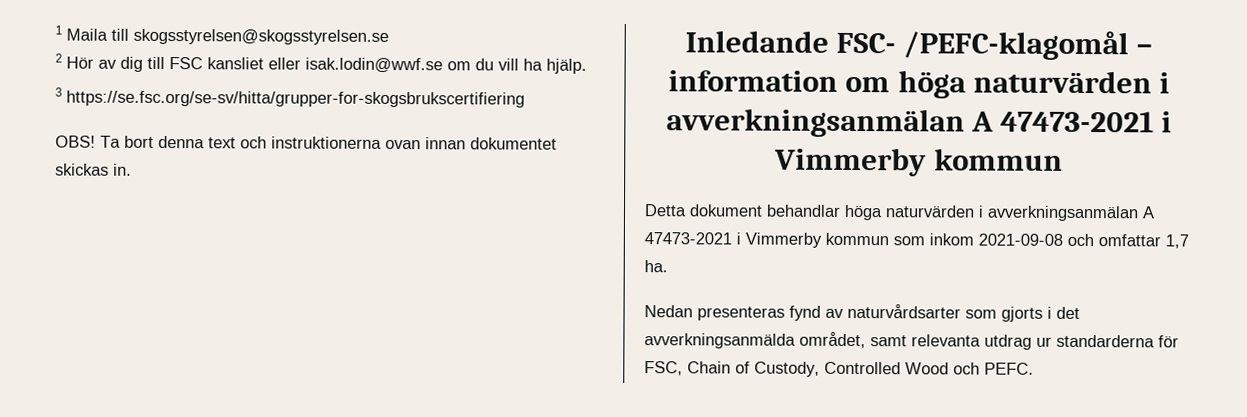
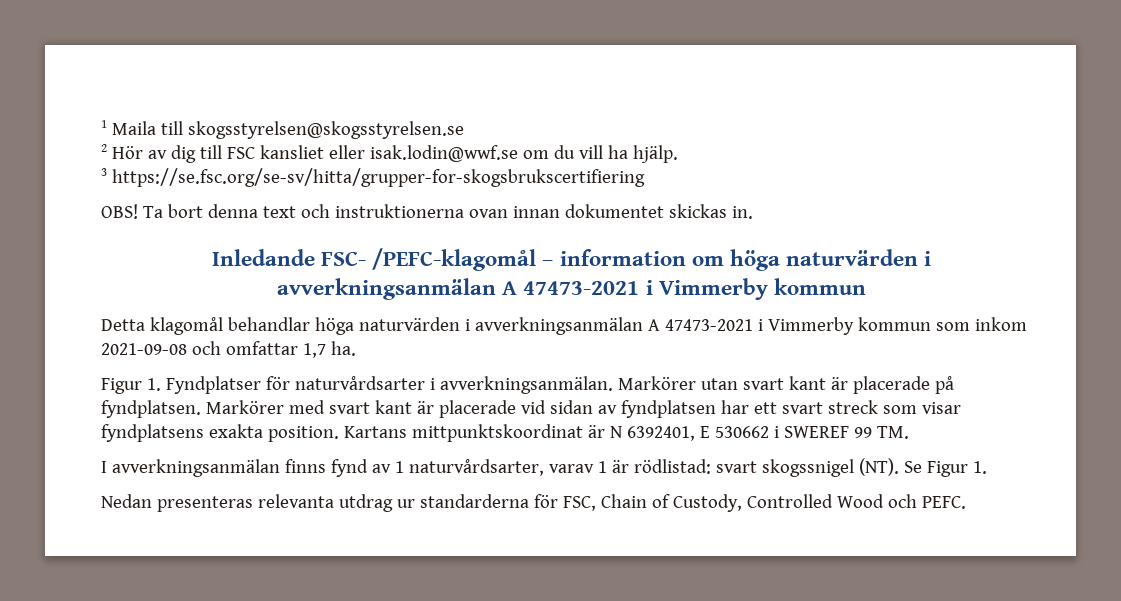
[689,204,763,217] dokument -> [149,317,223,335] klagomål
[644,303,1080,322] [644,331,907,349] Nedan presenteras fynd av naturvårdsarter som gjorts i det avverkningsanmälda området, samt -> [101,376,954,394] [101,400,961,418] [101,424,909,442] [101,458,987,477] [101,494,253,512] Figur 1. Fyndplatser för naturvårdsarter i avverkningsanmälan. Markörer utan svart kant är placerade på fyndplatsen. Markörer med svart kant är placerade vid sidan av fyndplatsen har ett svart streck som visar fyndplatsens exakta position. Kartans mittpunktskoordinat är N 6392401, E 530662 i SWEREF 99 TM. // I avverkningsanmälan finns fynd av 1 naturvårdsarter, varav 1 är rödlistad: svart skogssnigel (NT). Se Figur 1. // Nedan presenteras

